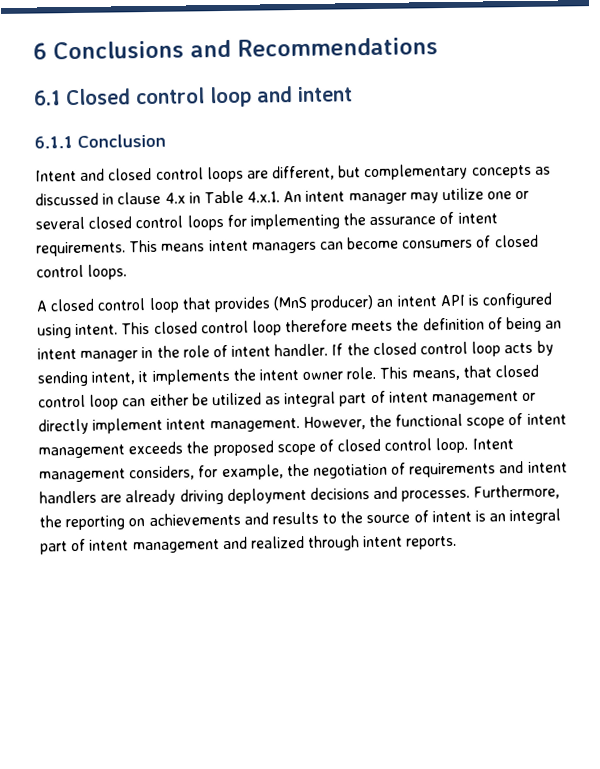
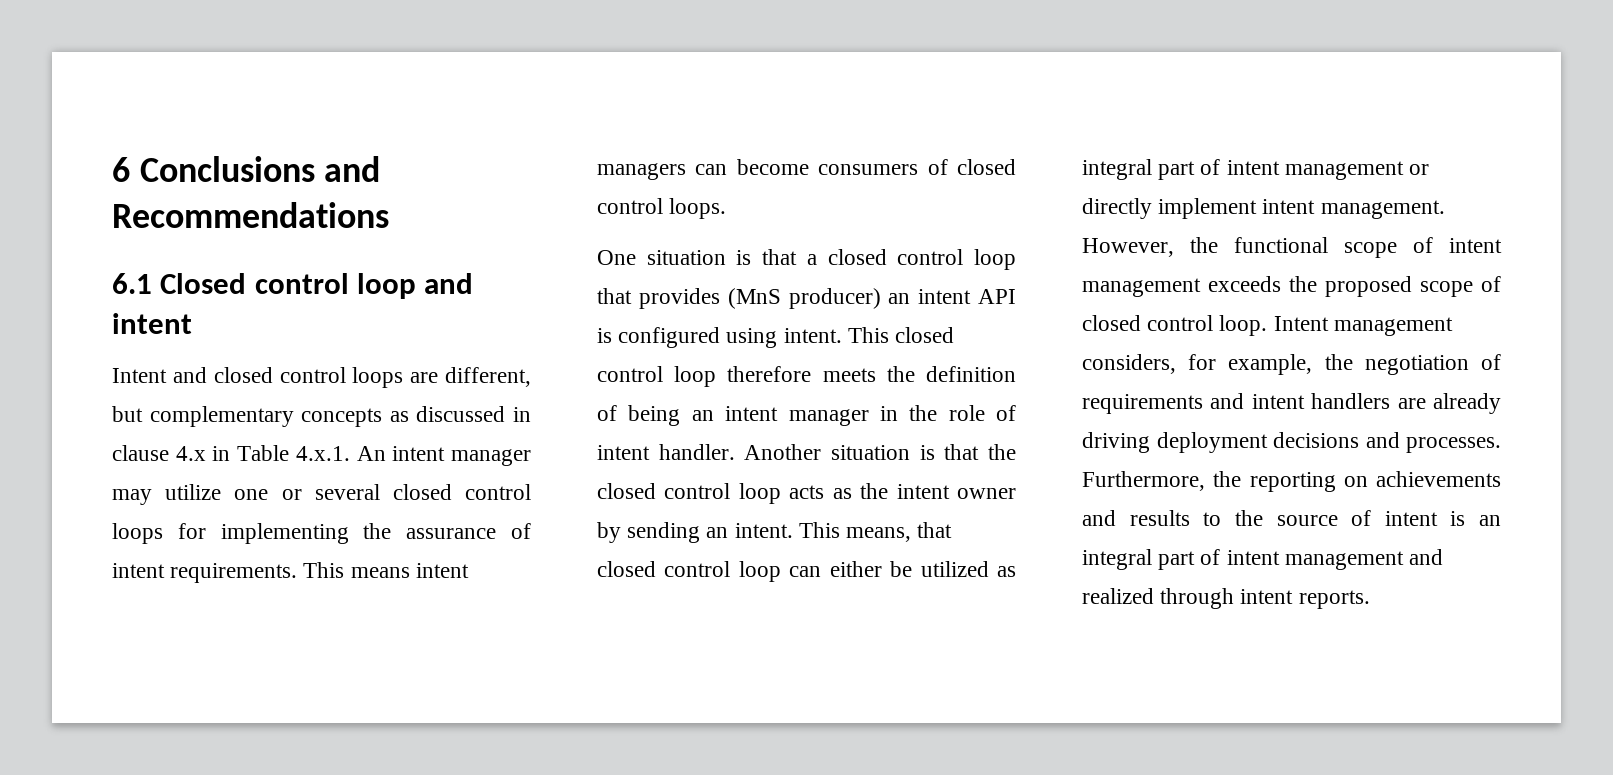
[34,133,166,149] // 6.1.1 Conclusion -> (192, 323) none
[36,300,47,312] A -> [597,249,817,265] One situation is that a
[331,343,344,356] If -> [744,444,980,460] Another situation is that
[536,340,554,356] [37,366,377,387] by sending intent, it implements the intent owner role. -> [832,483,1016,499] [597,522,793,543] as the intent owner by sending an intent.

